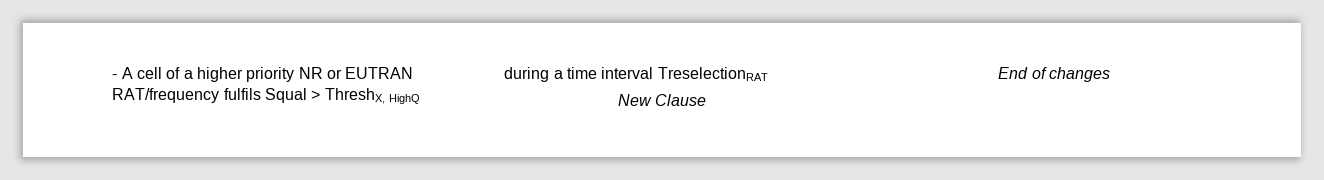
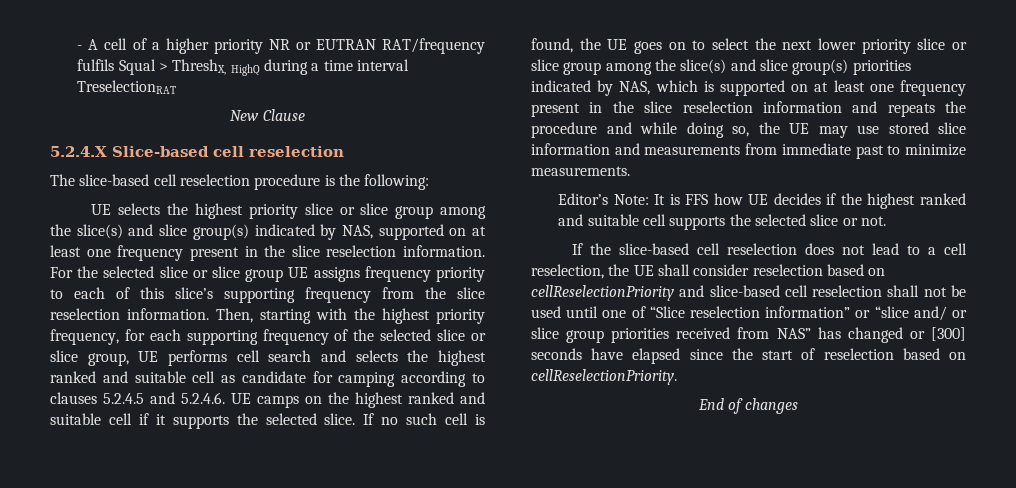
(707, 100) none -> [50,146,344,157] [50,174,430,190] [91,203,487,219] [50,224,486,240] [50,245,485,261] [50,266,485,282] [50,287,485,303] [50,308,485,324] [50,329,487,345] [50,350,487,366] [50,371,485,387] [50,392,485,408] [50,413,486,429] [531,38,967,54] [531,59,911,75] [531,80,966,96] [531,101,966,117] [531,122,966,138] [531,143,966,159] [531,166,630,176] [558,193,966,209] [558,214,886,230] [572,243,968,255] [531,264,886,279] [531,285,966,301] [531,306,967,321] [531,327,966,343] [531,348,966,364] [531,369,677,385] // 5.2.4.X Slice-based cell reselection // The slice-based cell reselection procedure is the following: // UE selects the highest priority slice or slice group among the slice(s) and slice group(s) indicated by NAS, supported on at least one frequency present in the slice reselection information. For the selected slice or slice group UE assigns frequency priority to each of this slice’s supporting frequency from the slice reselection information. Then, starting with the highest priority frequency, for each supporting frequency of the selected slice or slice group, UE performs cell search and selects the highest ranked and suitable cell as candidate for camping according to clauses 5.2.4.5 and 5.2.4.6. UE camps on the highest ranked and suitable cell if it supports the selected slice. If no such cell is found, the UE goes on to select the next lower priority slice or slice group among the slice(s) and slice group(s) priorities indicated by NAS, which is supported on at least one frequency present in the slice reselection information and repeats the procedure and while doing so, the UE may use stored slice information and measurements from immediate past to minimize measurements. // Editor’s Note: It is FFS how UE decides if the highest ranked and suitable cell supports the selected slice or not. // If the slice-based cell reselection does not lead to a cell reselection, the UE shall consider reselection based on cellReselectionPriority and slice-based cell reselection shall not be used until one of “Slice reselection information” or “slice and/ or slice group priorities received from NAS” has changed or [300] seconds have elapsed since the start of reselection based on cellReselectionPriority.

